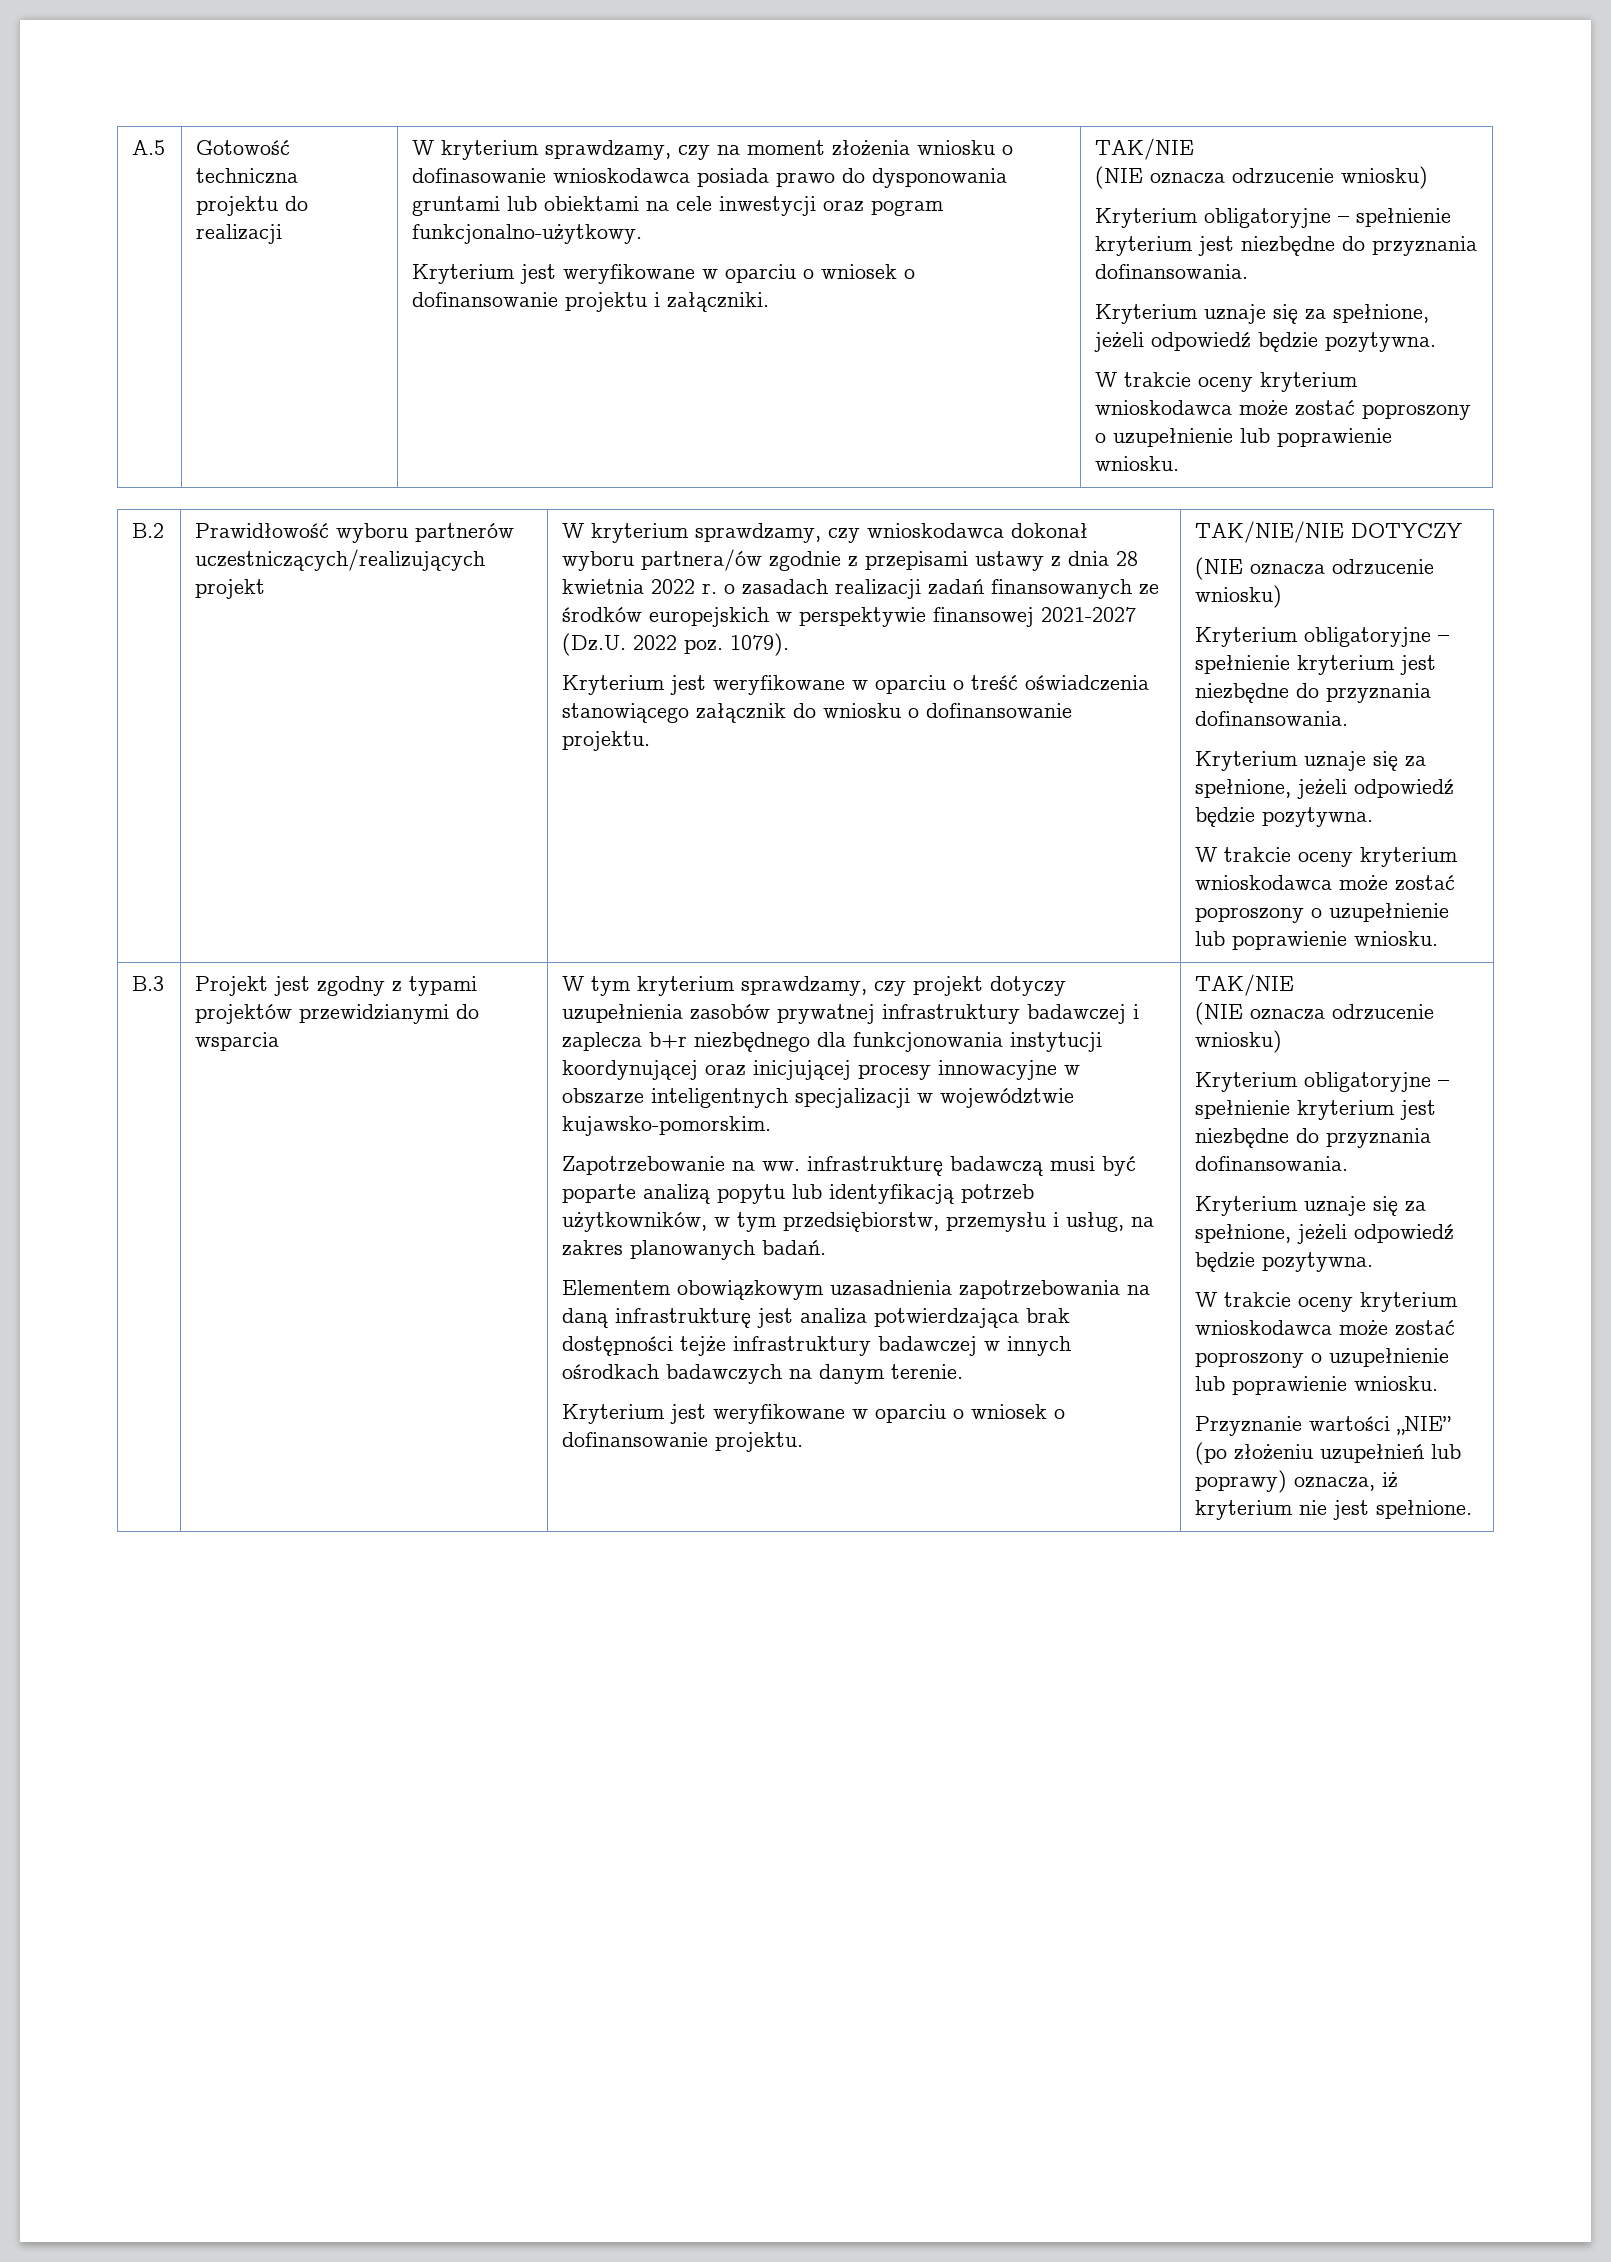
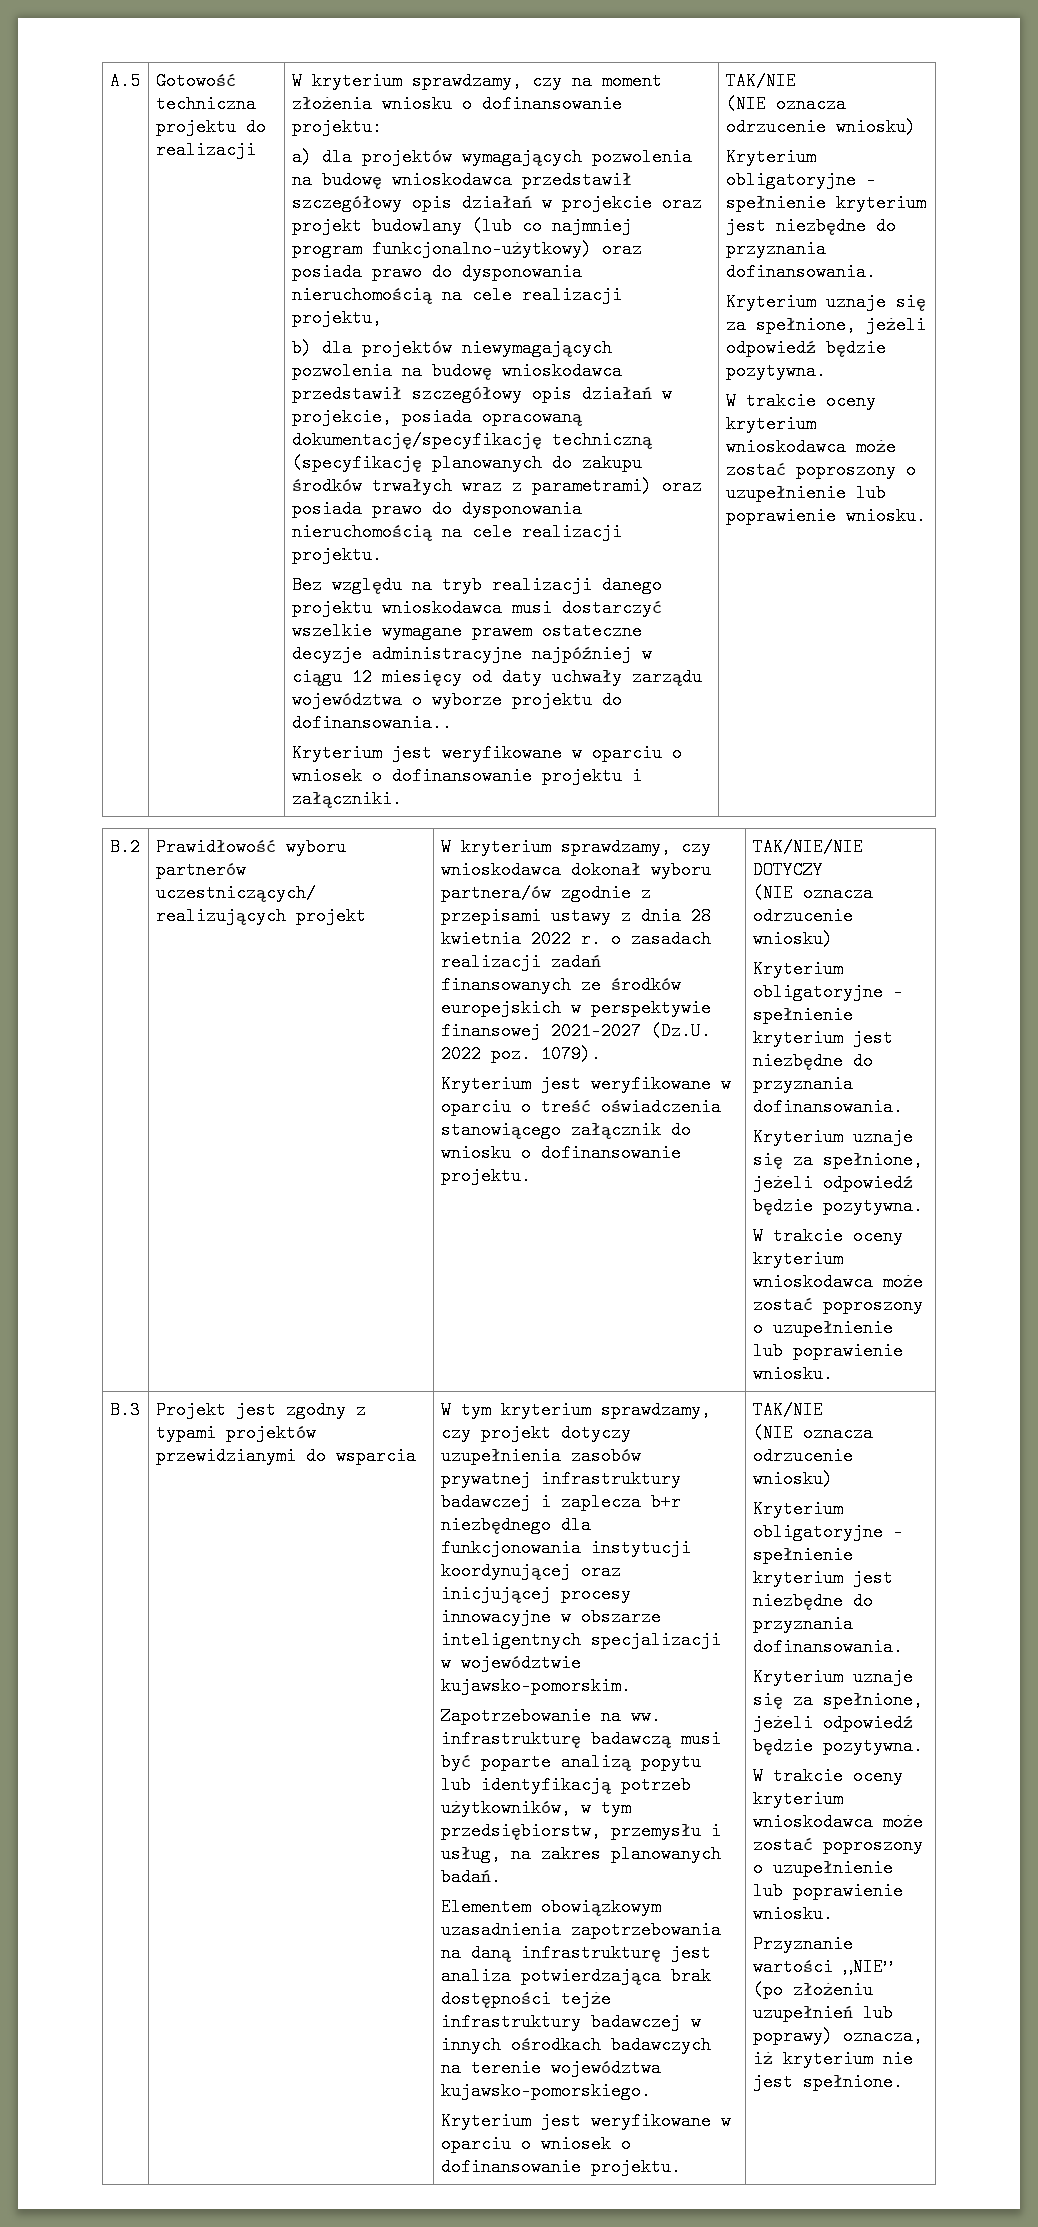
[412,168,1008,188] [412,196,945,216] [412,224,643,244] dofinasowanie wnioskodawca posiada prawo do dysponowania gruntami lub obiektami na cele inwestycji oraz pogram funkcjonalno-użytkowy. -> [481,95,622,113] [291,118,382,136] [291,148,692,166] [291,171,632,189] [291,194,702,212] [291,217,632,235] [291,240,642,258] [291,263,582,281] [291,286,622,304] [291,309,382,327] [291,339,612,357] [291,362,622,380] [291,385,672,403] [291,408,582,426] [291,431,652,449] [291,454,642,472] [291,477,702,495] [291,500,582,518] [291,523,622,541] [291,546,382,564] [291,576,662,594] [291,599,662,617] [291,622,642,640] [291,645,652,663] [291,668,702,686] [291,691,622,709] [291,714,452,732] dofinansowanie projektu: // a) dla projektów wymagających pozwolenia na budowę wnioskodawca przedstawił szczegółowy opis działań w projekcie oraz projekt budowlany (lub co najmniej program funkcjonalno-użytkowy) oraz posiada prawo do dysponowania nieruchomością na cele realizacji projektu, // b) dla projektów niewymagających pozwolenia na budowę wnioskodawca przedstawił szczegółowy opis działań w projekcie, posiada opracowaną dokumentację/specyfikację techniczną (specyfikację planowanych do zakupu środków trwałych wraz z parametrami) oraz posiada prawo do dysponowania nieruchomością na cele realizacji projektu. // Bez względu na tryb realizacji danego projektu wnioskodawca musi dostarczyć wszelkie wymagane prawem ostateczne decyzje administracyjne najpóźniej w ciągu 12 miesięcy od daty uchwały zarządu województwa o wyborze projektu do dofinansowania..
[819,1364,964,1384] danym terenie. -> [470,2059,661,2077] [440,2082,651,2100] terenie województwa kujawsko-pomorskiego.

